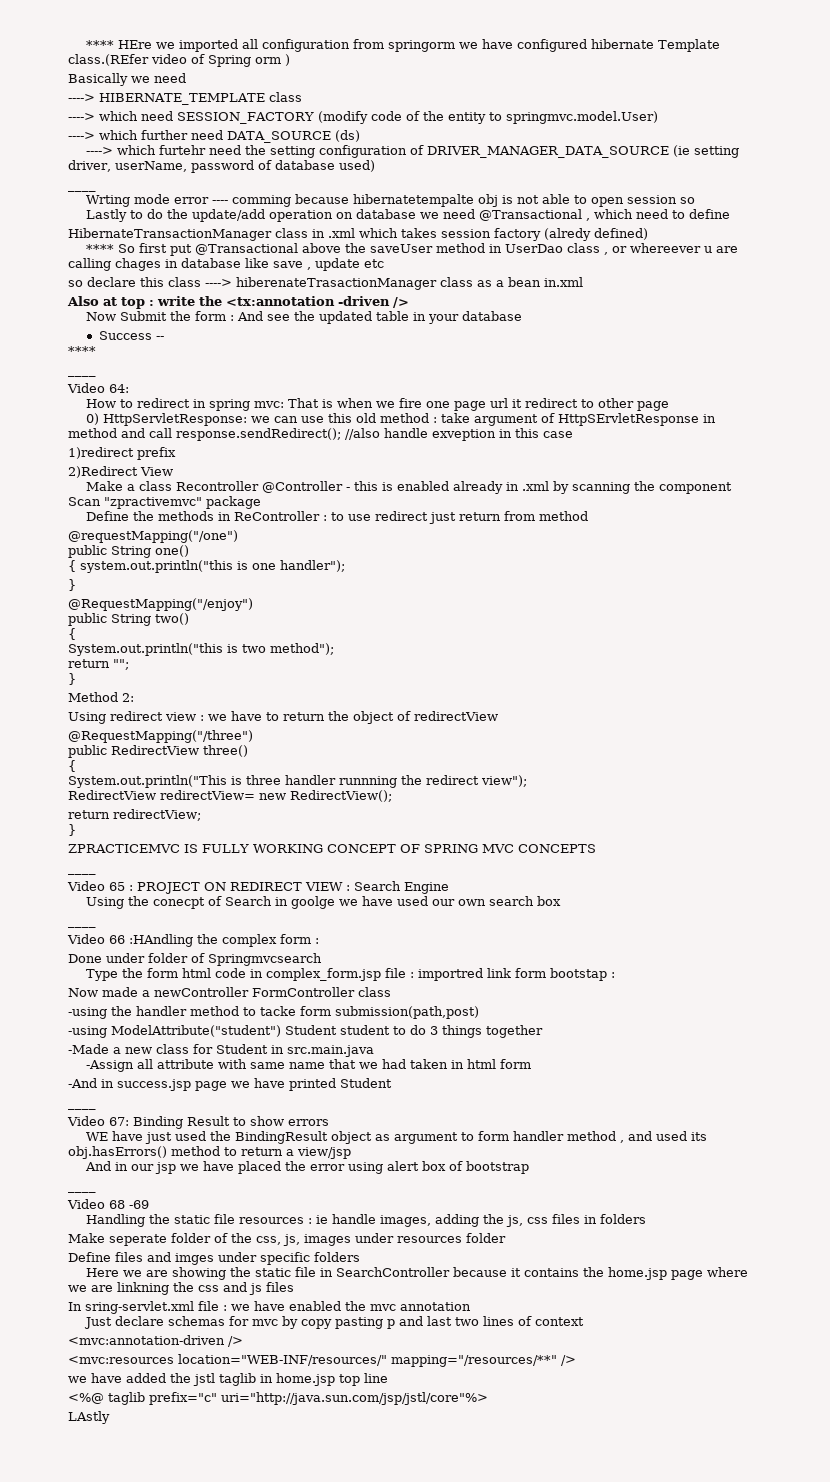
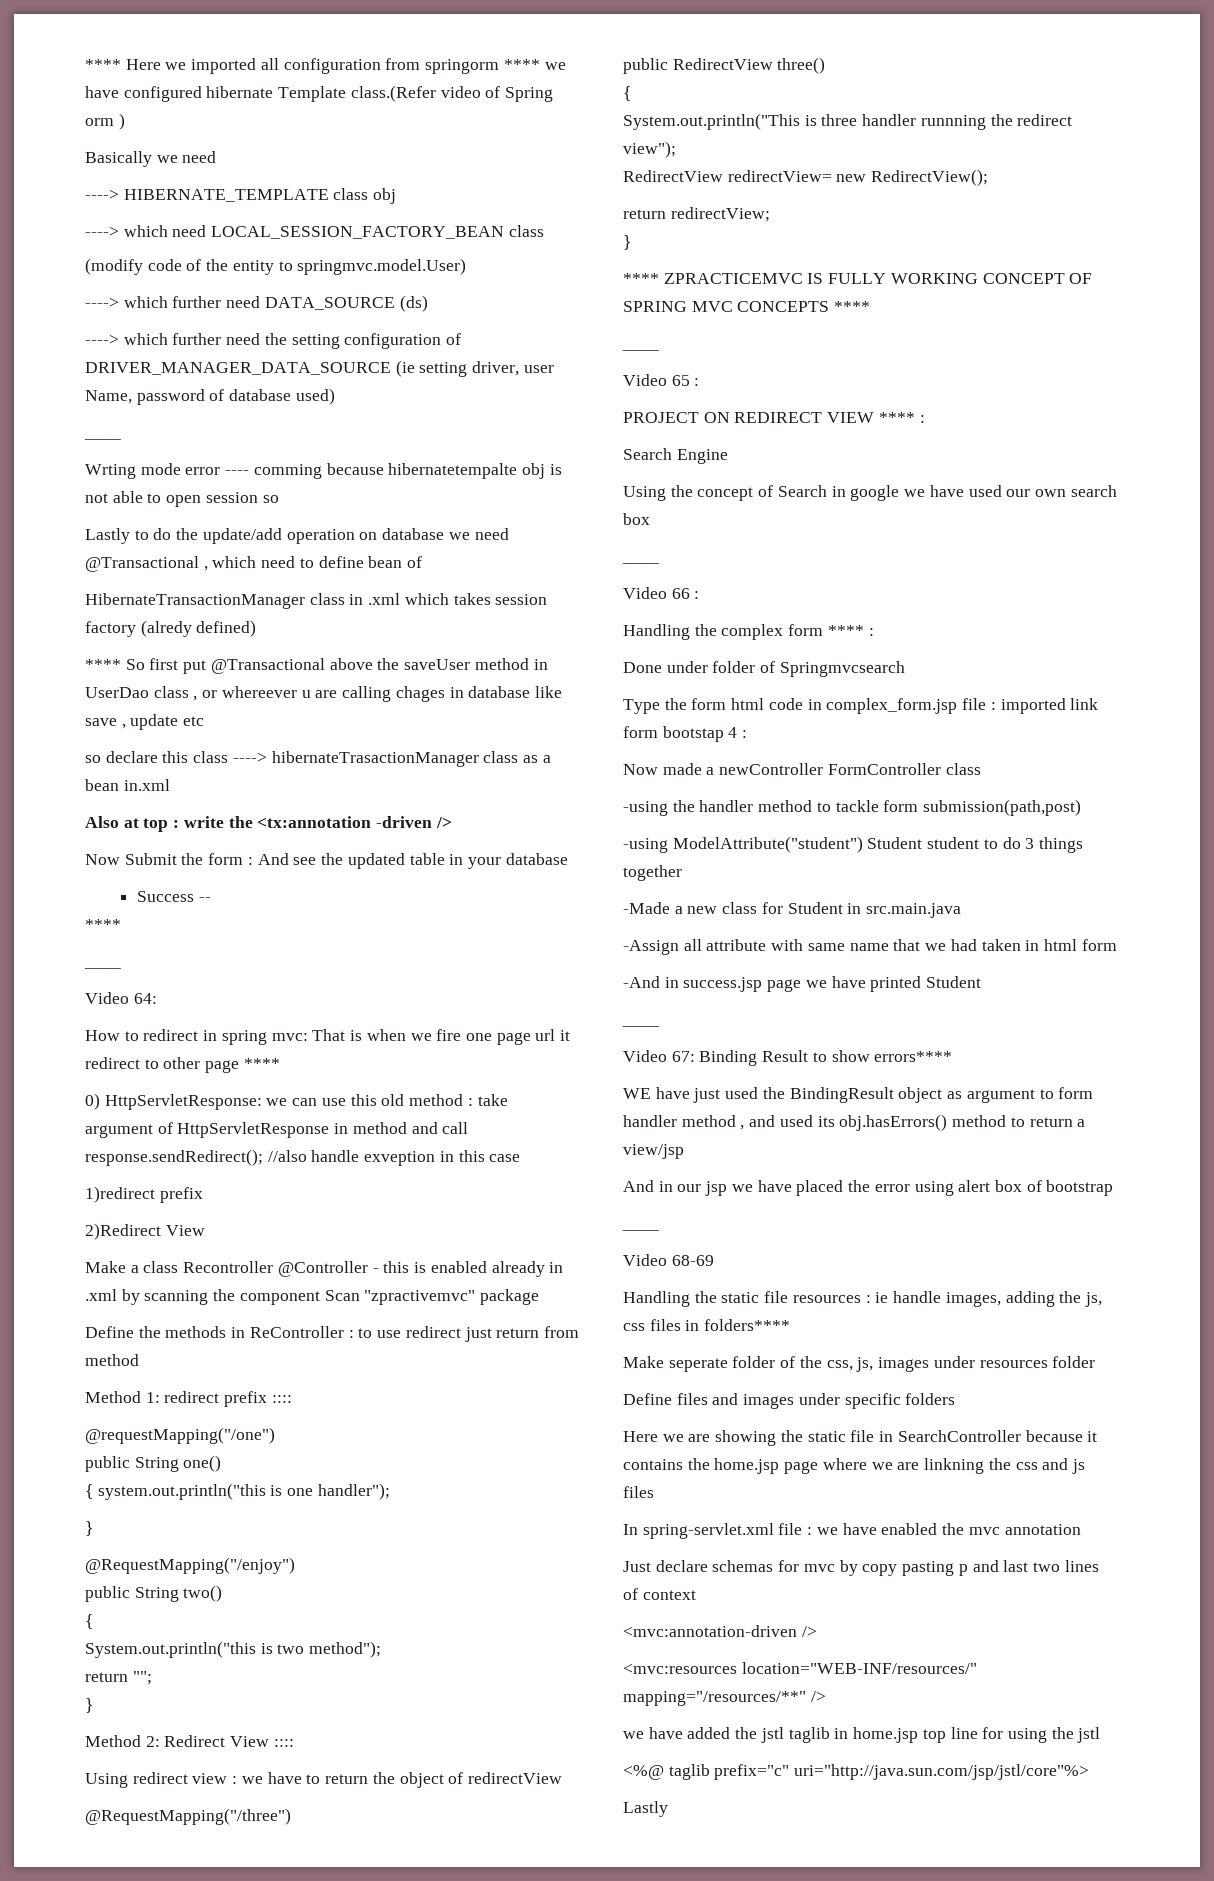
[86,40,153,49] **** HEre -> [85,59,161,70] **** Here
(456, 46) none -> [503,59,540,70] ****
[68,54,149,66] class.(REfer -> [350,85,436,102] class.(Refer
(302, 97) none -> [373,188,397,204] obj
[177,112,314,124] SESSION_FACTORY -> [211,225,544,239] LOCAL_SESSION_FACTORY_BEAN class //
[159,145,207,155] furtehr -> [172,333,222,345] further
[114,161,187,172] userName, -> [523,365,554,373] [85,390,132,404] user Name,
(731, 214) none -> [368,556,423,568] bean of
[236,277,437,290] hiberenateTrasactionManager -> [271,751,479,767] hibernateTrasactionManager
(670, 406) none -> [243,1058,280,1069] ****
[558,413,700,426] HttpSErvletResponse -> [177,1122,330,1138] HttpServletResponse
(589, 516) none -> [85,1391,292,1407] // Method 1: redirect prefix ::::
(134, 697) none -> [164,1735,294,1747] Redirect View ::::
(76, 830) none -> [623,273,659,284] ****
(596, 848) none -> [834,301,871,312] ****
(133, 888) none -> (700, 382) //
[346,885,350,891] : -> [878,412,925,423] **** : //
[153,897,206,909] conecpt -> [697,487,754,501] concept
[291,896,336,909] goolge -> [850,485,900,501] google
[129,934,193,947] :HAndling -> [694,591,700,599] [623,624,690,640] : // Handling
(311, 939) none -> [827,625,864,636] ****
[418,968,484,981] importred -> [1000,698,1066,714] imported
(608, 974) none -> [728,727,738,738] 4
[260,1006,296,1016] tacke -> [835,800,879,812] tackle
[288,1119,329,1126] errors -> [874,1051,953,1062] errors****
[109,1200,149,1209] 68 -69 -> [671,1255,714,1266] 68-69
[600,1214,647,1224] folders -> [704,1319,791,1331] folders****
[175,1253,214,1265] imges -> [743,1394,795,1409] images
[85,1301,194,1314] sring-servlet.xml -> [642,1523,774,1539] spring-servlet.xml
(388, 1378) none -> [982,1727,1101,1743] for using the jstl
[68,1411,110,1424] LAstly -> [623,1801,668,1817] Lastly

